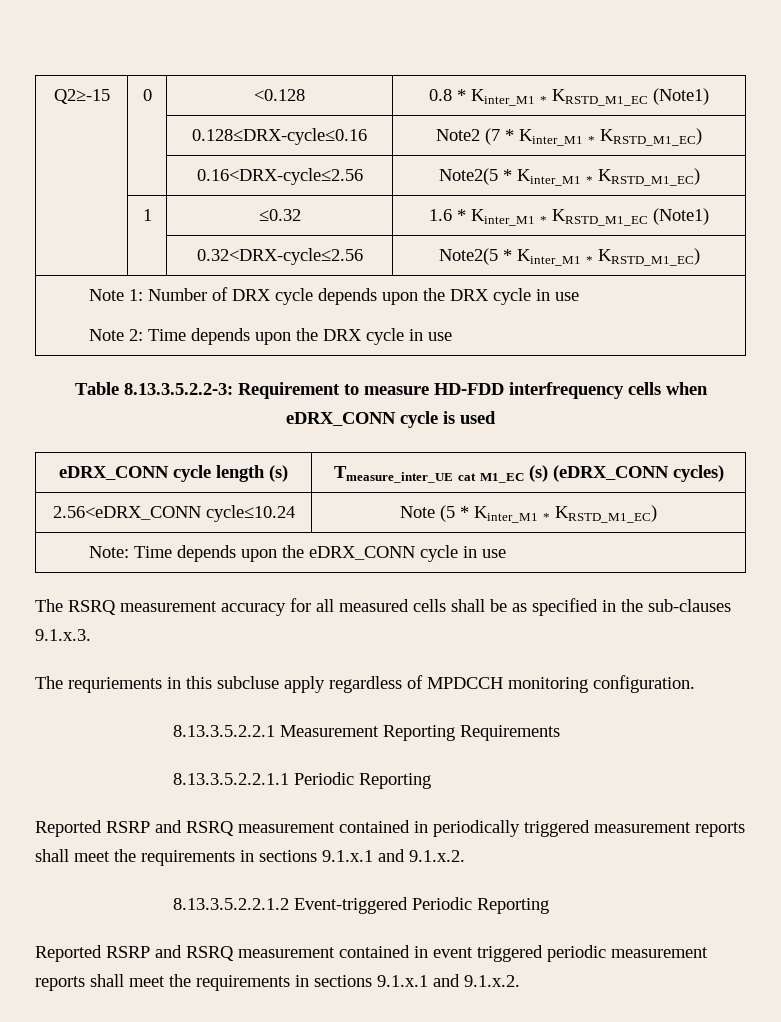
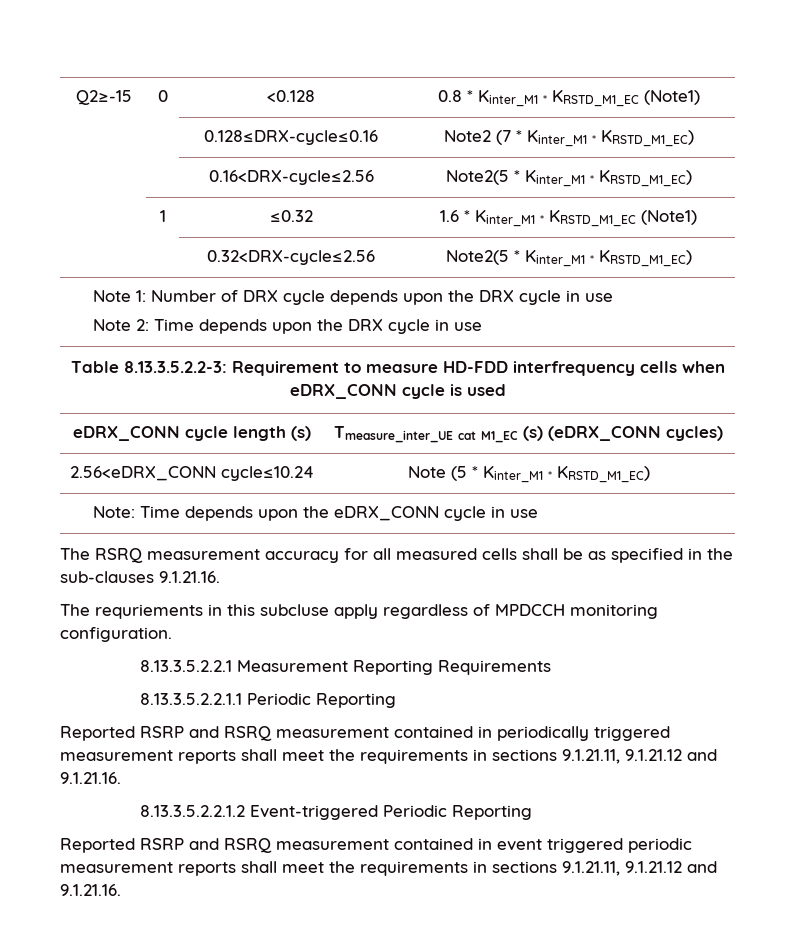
[35,629,91,641] 9.1.x.3. -> [159,571,220,583] 9.1.21.16.
[322,849,465,862] 9.1.x.1 and 9.1.x.2. -> [562,749,717,764] [60,772,121,784] 9.1.21.11, 9.1.21.12 and 9.1.21.16.
[377,974,520,987] 9.1.x.1 and 9.1.x.2. -> [562,861,717,876] [60,884,121,896] 9.1.21.11, 9.1.21.12 and 9.1.21.16.

